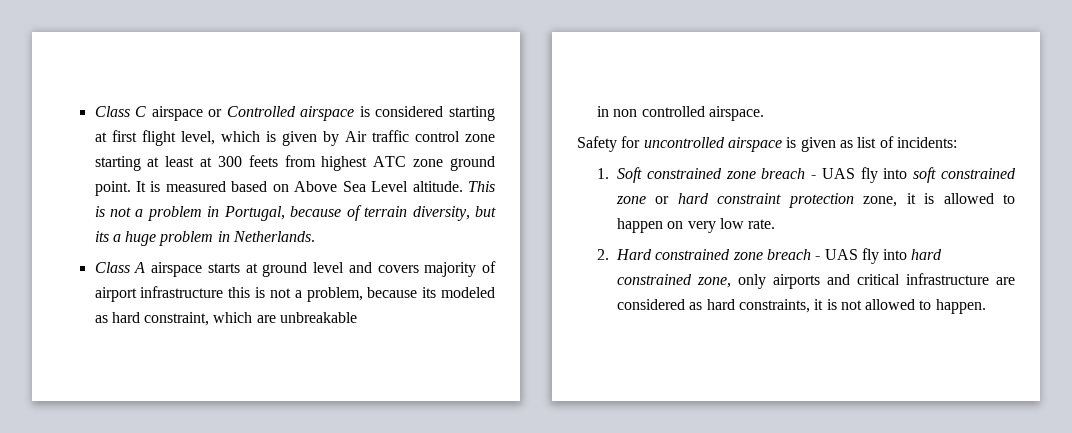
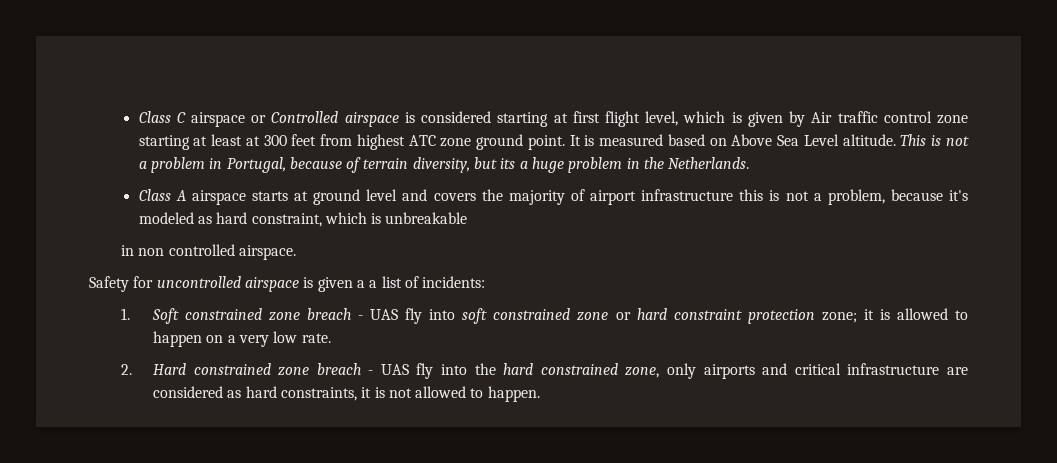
[248,155,278,167] feets -> [291,134,317,146] feet
(230, 236) none -> [644,157,665,169] the
(419, 269) none -> [481,189,503,201] the
[422,287,437,298] its -> [948,190,968,201] it's
[256,315,276,323] are -> [371,213,382,224] is
[839,140,853,148] as -> [356,280,378,288] a a
[863,196,898,207] zone, -> [821,312,857,323] zone;
(684, 225) none -> [227,335,236,343] a
(908, 254) none -> [474,363,496,375] the

